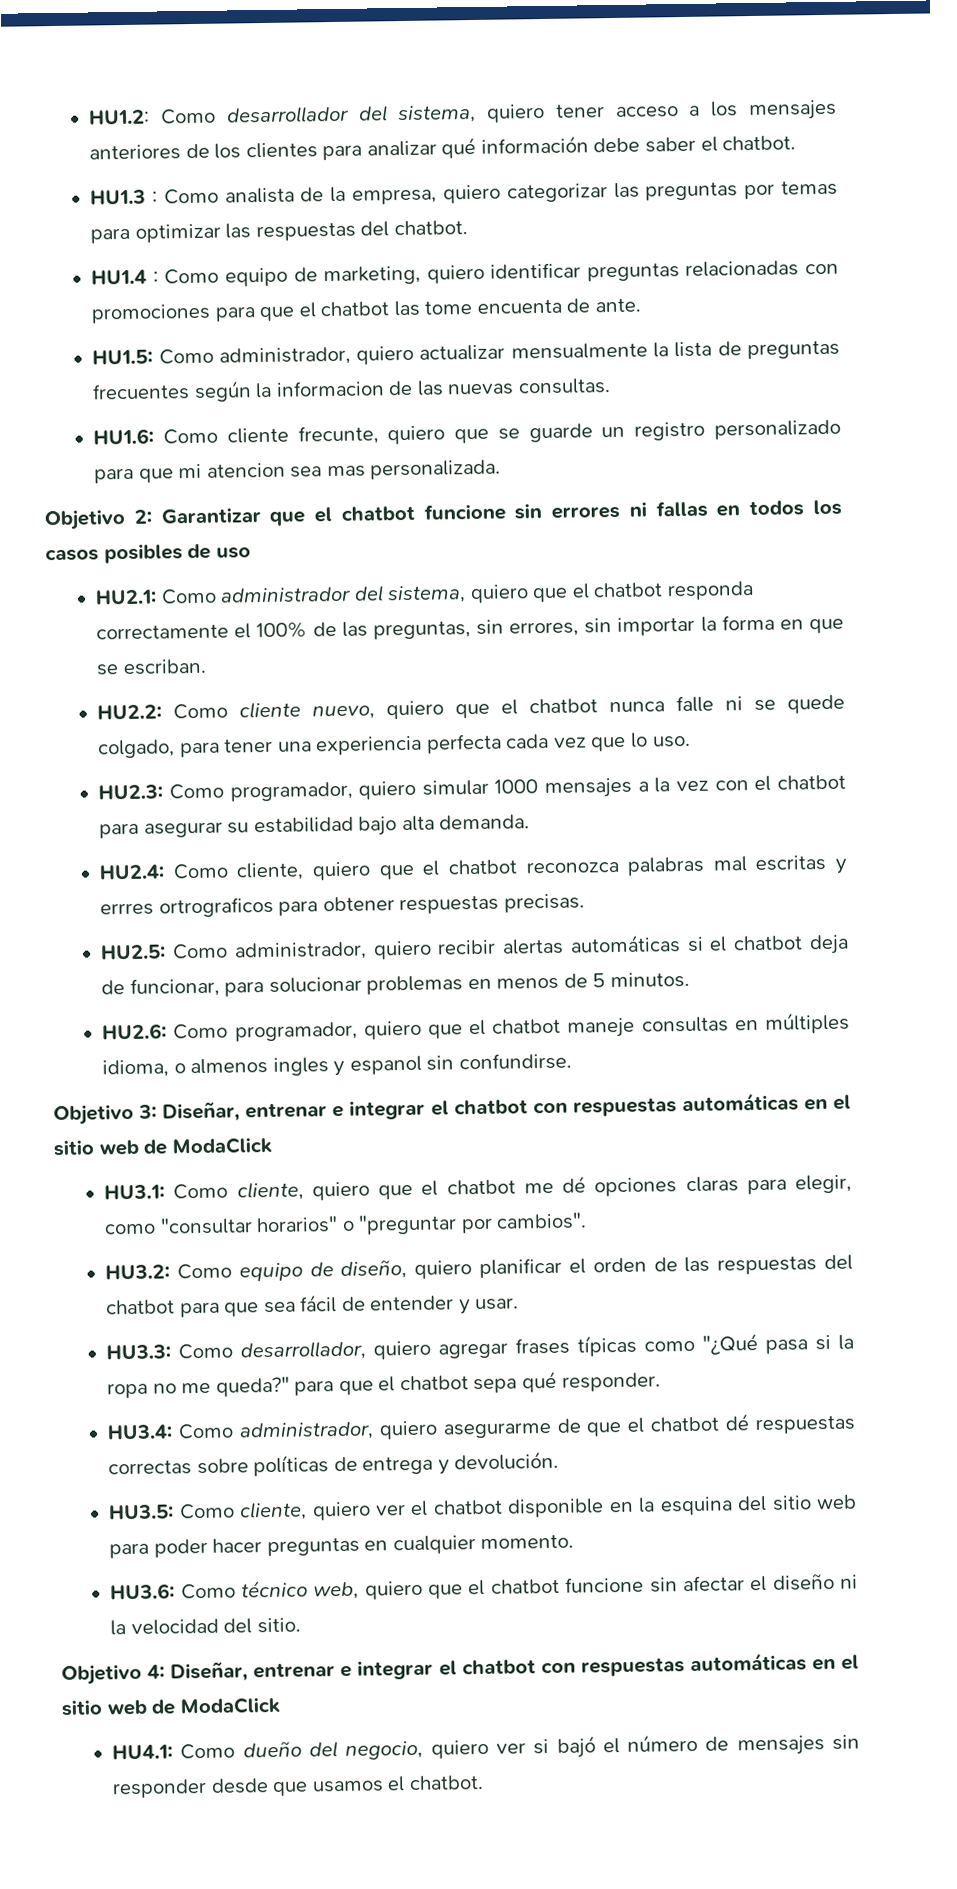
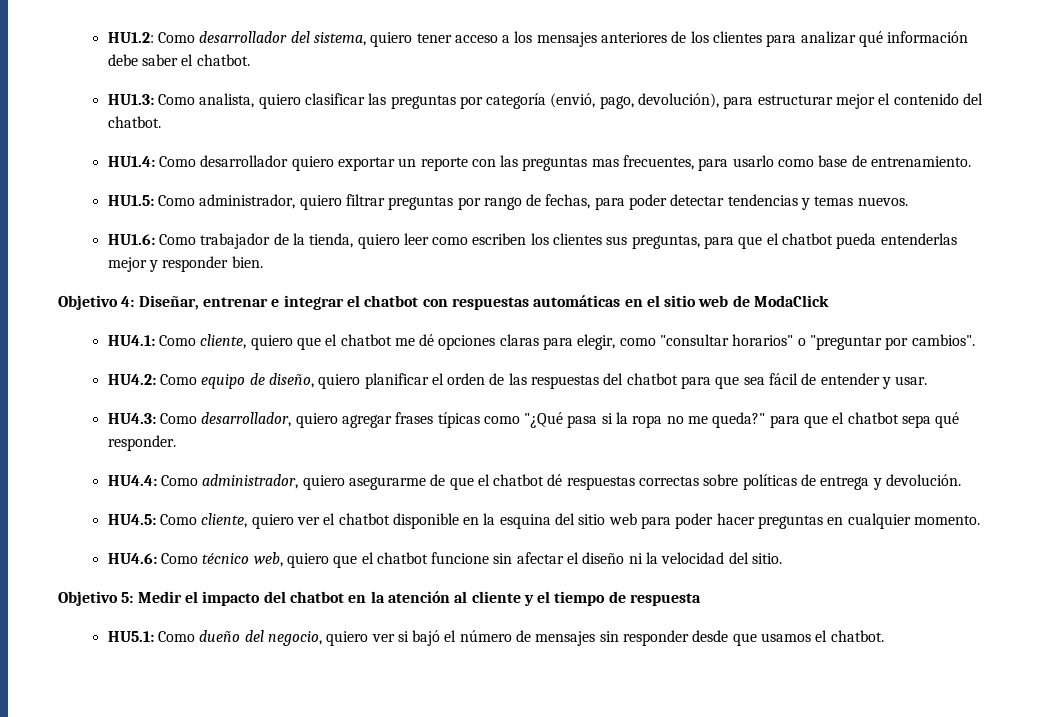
[90,180,839,205] [90,220,468,244] [91,260,839,287] [91,298,642,324] [92,340,840,366] [92,378,611,403] [93,419,841,445] [94,459,502,484] [44,499,843,531] [45,543,251,564] [95,581,755,605] [96,614,844,640] [96,658,207,676] [97,694,845,720] [98,732,691,759] [98,774,847,802] [99,814,531,839] [99,855,848,881] [100,893,585,918] [100,934,849,961] [101,971,691,997] [102,1011,850,1042] [102,1052,572,1078] [53,1103,158,1126] HU1.3 : Como analista de la empresa, quiero categorizar las preguntas por temas para optimizar las respuestas del chatbot. // HU1.4 : Como equipo de marketing, quiero identificar preguntas relacionadas con promociones para que el chatbot las tome encuenta de ante. // HU1.5: Como administrador, quiero actualizar mensualmente la lista de preguntas frecuentes según la informacion de las nuevas consultas. // HU1.6: Como cliente frecunte, quiero que se guarde un registro personalizado para que mi atencion sea mas personalizada. // Objetivo 2: Garantizar que el chatbot funcione sin errores ni fallas en todos los casos posibles de uso // HU2.1: Como administrador del sistema, quiero que el chatbot responda correctamente el 100% de las preguntas, sin errores, sin importar la forma en que se escriban. // HU2.2: Como cliente nuevo, quiero que el chatbot nunca falle ni se quede colgado, para tener una experiencia perfecta cada vez que lo uso. // HU2.3: Como programador, quiero simular 1000 mensajes a la vez con el chatbot para asegurar su estabilidad bajo alta demanda. // HU2.4: Como cliente, quiero que el chatbot reconozca palabras mal escritas y errres ortrograficos para obtener respuestas precisas. // HU2.5: Como administrador, quiero recibir alertas automáticas si el chatbot deja de funcionar, para solucionar problemas en menos de 5 minutos. // HU2.6: Como programador, quiero que el chatbot maneje consultas en múltiples idioma, o almenos ingles y espanol sin confundirse. // Objetivo 3: -> [107,93,984,109] [107,116,161,128] [107,155,972,171] [107,194,908,210] [107,233,957,249] [107,256,263,272] [58,295,135,310] HU1.3: Como analista, quiero clasificar las preguntas por categoría (envió, pago, devolución), para estructurar mejor el contenido del chatbot. // HU1.4: Como desarrollador quiero exportar un reporte con las preguntas mas frecuentes, para usarlo como base de entrenamiento. // HU1.5: Como administrador, quiero filtrar preguntas por rango de fechas, para poder detectar tendencias y temas nuevos. // HU1.6: Como trabajador de la tienda, quiero leer como escriben los clientes sus preguntas, para que el chatbot pueda entenderlas mejor y responder bien. // Objetivo 4:
[104,1184,166,1200] HU3.1: -> [107,335,155,346] HU4.1:
[105,1264,171,1280] HU3.2: -> [107,374,156,385] HU4.2:
[106,1344,172,1360] HU3.3: -> [107,413,156,424] HU4.3:
[107,1424,174,1440] HU3.4: -> [107,475,157,486] HU4.4:
[108,1504,175,1520] HU3.5: -> [107,514,156,525] HU4.5:
[110,1583,176,1600] HU3.6: -> [107,553,157,564] HU4.6:
[147,1652,859,1683] [61,1696,280,1717] [112,1744,174,1760] 4: Diseñar, entrenar e integrar el chatbot con respuestas automáticas en el sitio web de ModaClick // HU4.1: -> [121,591,702,606] [107,631,154,642] 5: Medir el impacto del chatbot en la atención al cliente y el tiempo de respuesta // HU5.1:

